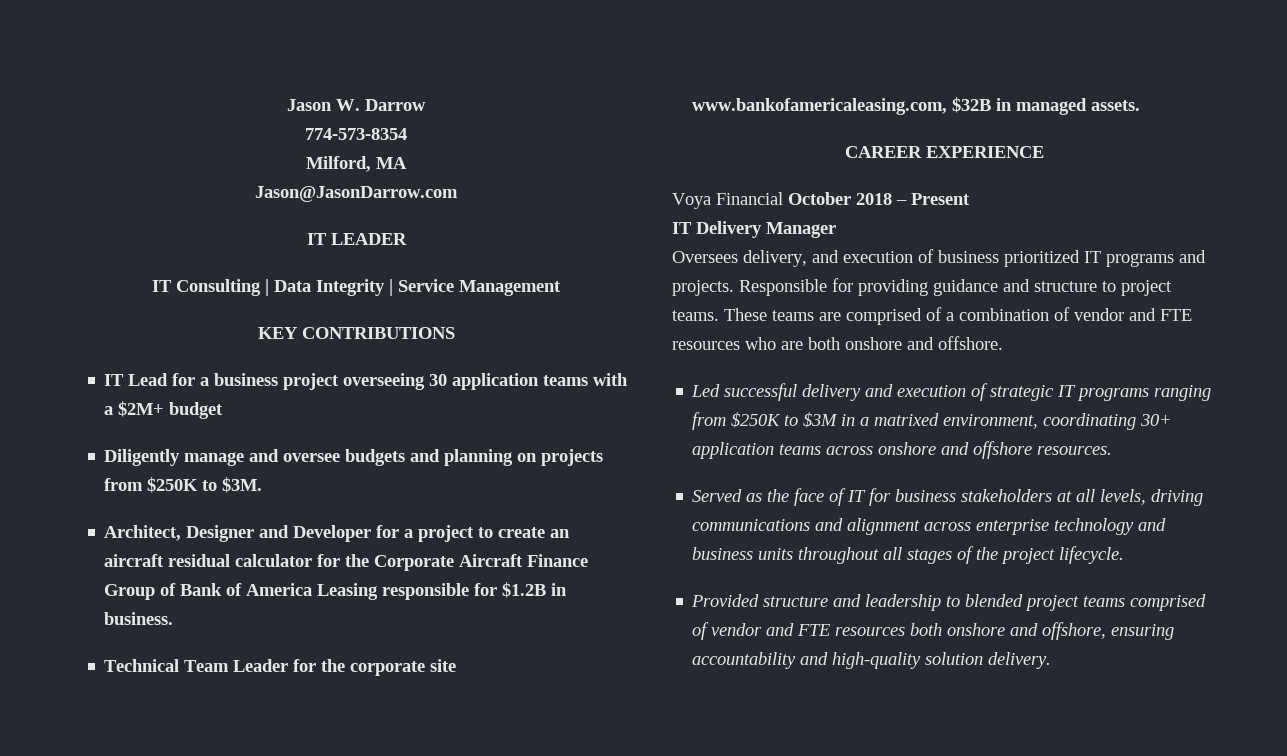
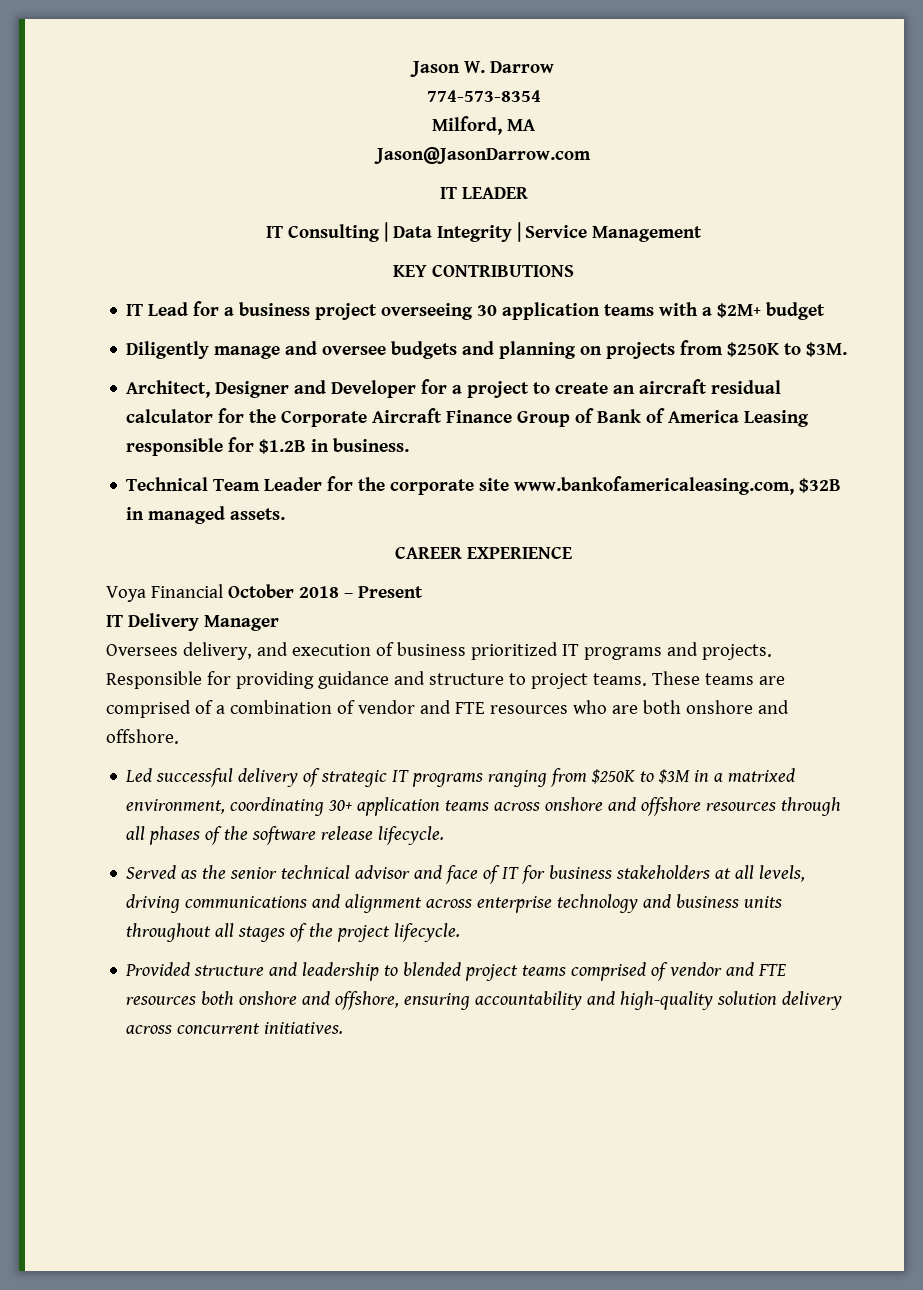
[865,384,967,397] and execution -> (299, 777) none
[1037,446,1113,455] resources. -> [706,797,842,816] [126,826,445,845] resources through all phases of the software release lifecycle.
(790, 495) none -> [230,865,443,879] senior technical advisor and
[988,652,1052,669] delivery. -> [782,991,843,1010] [126,1022,344,1034] delivery across concurrent initiatives.

